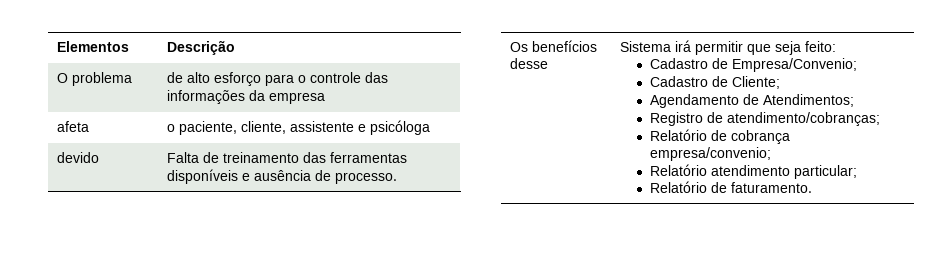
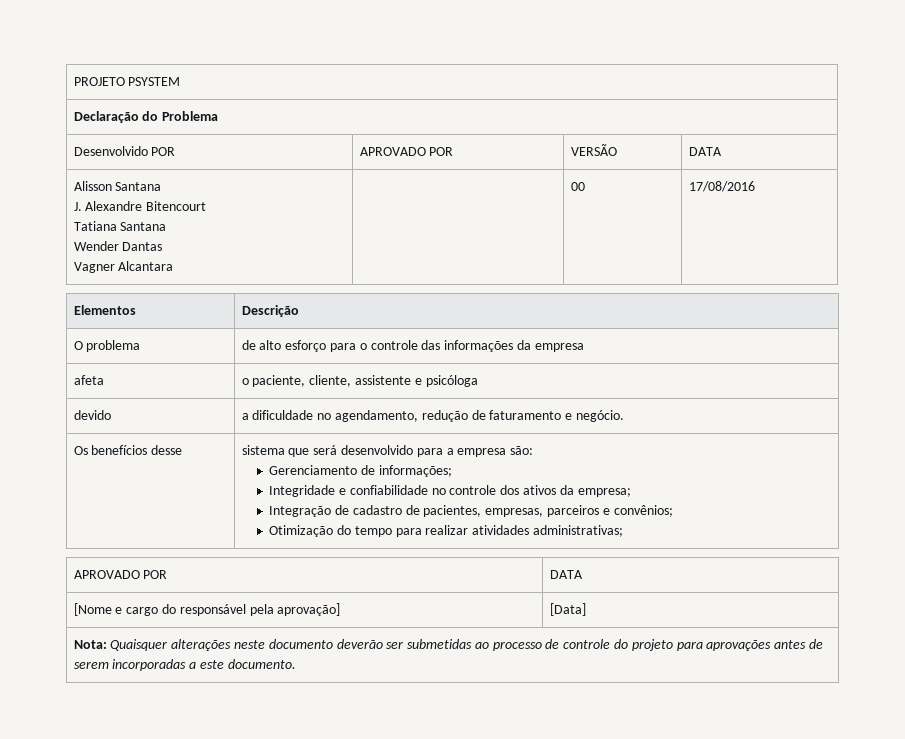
(57, 46) none -> [73,77,181,86] [73,111,219,123] [73,146,176,156] [359,147,454,156] [570,144,617,156] [688,147,722,156] [73,181,162,191] [73,201,207,211] [73,221,167,231] [73,241,163,251] [73,261,174,273] [570,182,585,191] [688,181,755,192] PROJETO PSYSTEM // Declaração do Problema // Desenvolvido POR | APROVADO POR | VERSÃO | DATA // Alisson Santana // J. Alexandre Bitencourt // Tatiana Santana // Wender Dantas // Vagner Alcantara | | 00 | 17/08/2016 //
[167,152,408,163] [167,169,398,184] [510,40,598,52] [510,58,549,69] [620,40,837,55] [649,58,857,72] [649,76,780,89] [649,94,854,108] [649,112,880,126] [649,129,790,144] [649,147,771,161] [649,164,857,179] [649,181,812,193] Falta de treinamento das ferramentas disponíveis e ausência de processo. // Os benefícios desse | Sistema irá permitir que seja feito: // Cadastro de Empresa/Convenio; // Cadastro de Cliente; // Agendamento de Atendimentos; // Registro de atendimento/cobranças; // Relatório de cobrança empresa/convenio; // Relatório atendimento particular; // Relatório de faturamento. -> [241,410,624,422] [73,445,183,455] [241,445,534,457] [269,465,452,477] [269,485,631,497] [269,505,673,517] [269,525,623,537] [73,570,168,579] [549,570,583,579] [73,603,341,616] [549,603,586,616] [73,639,823,651] [73,659,296,671] a dificuldade no agendamento, redução de faturamento e negócio. // Os benefícios desse | sistema que será desenvolvido para a empresa são: // Gerenciamento de informações; // Integridade e confiabilidade no controle dos ativos da empresa; // Integração de cadastro de pacientes, empresas, parceiros e convênios; // Otimização do tempo para realizar atividades administrativas; // APROVADO POR | DATA // [Nome e cargo do responsável pela aprovação] | [Data] // Nota: Quaisquer alterações neste documento deverão ser submetidas ao processo de controle do projeto para aprovações antes de serem incorporadas a este documento.

